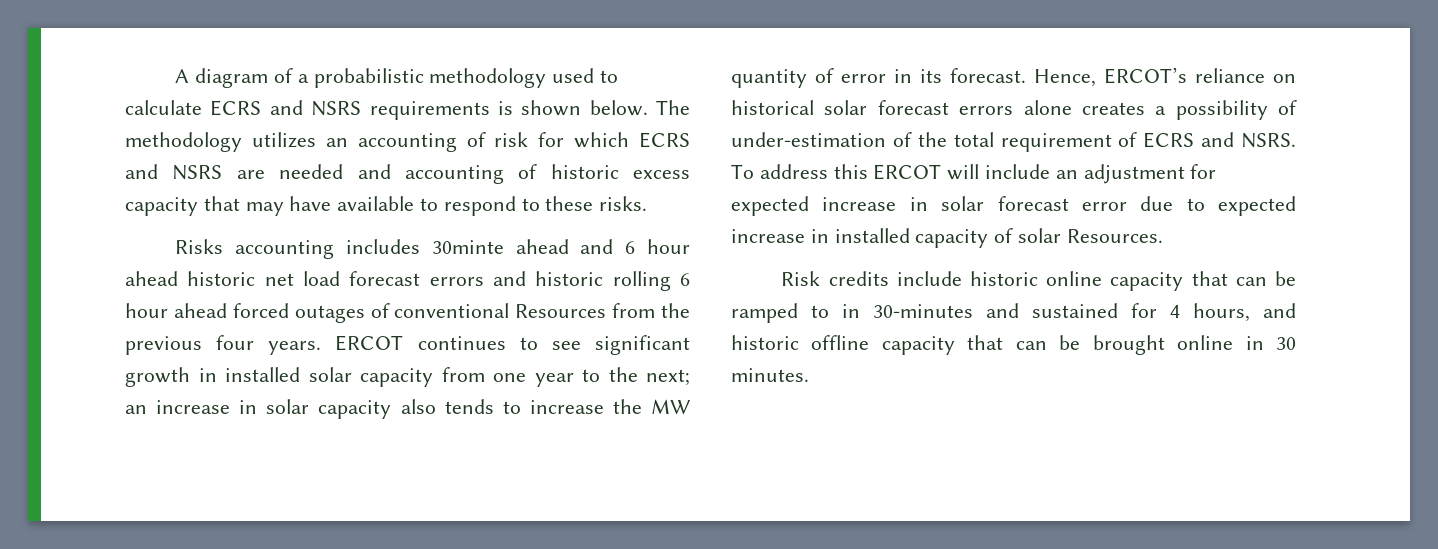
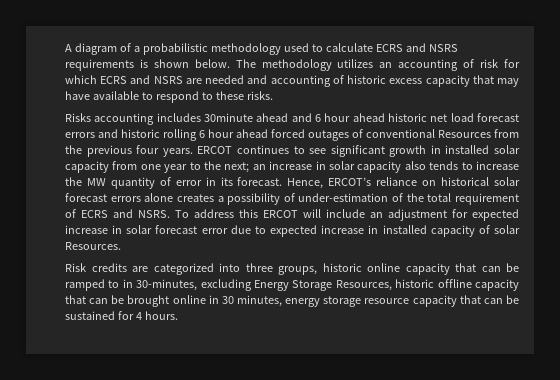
[431,240,504,254] 30minte -> [204,113,254,122] 30minute
[896,271,962,286] include -> [132,263,317,275] are categorized into three groups,
[873,303,1296,322] 30-minutes and sustained for 4 hours, and -> [136,279,392,291] 30-minutes, excluding Energy Storage Resources,
[731,368,809,382] minutes. -> [237,295,520,307] [65,311,178,320] minutes, energy storage resource capacity that can be sustained for 4 hours.

